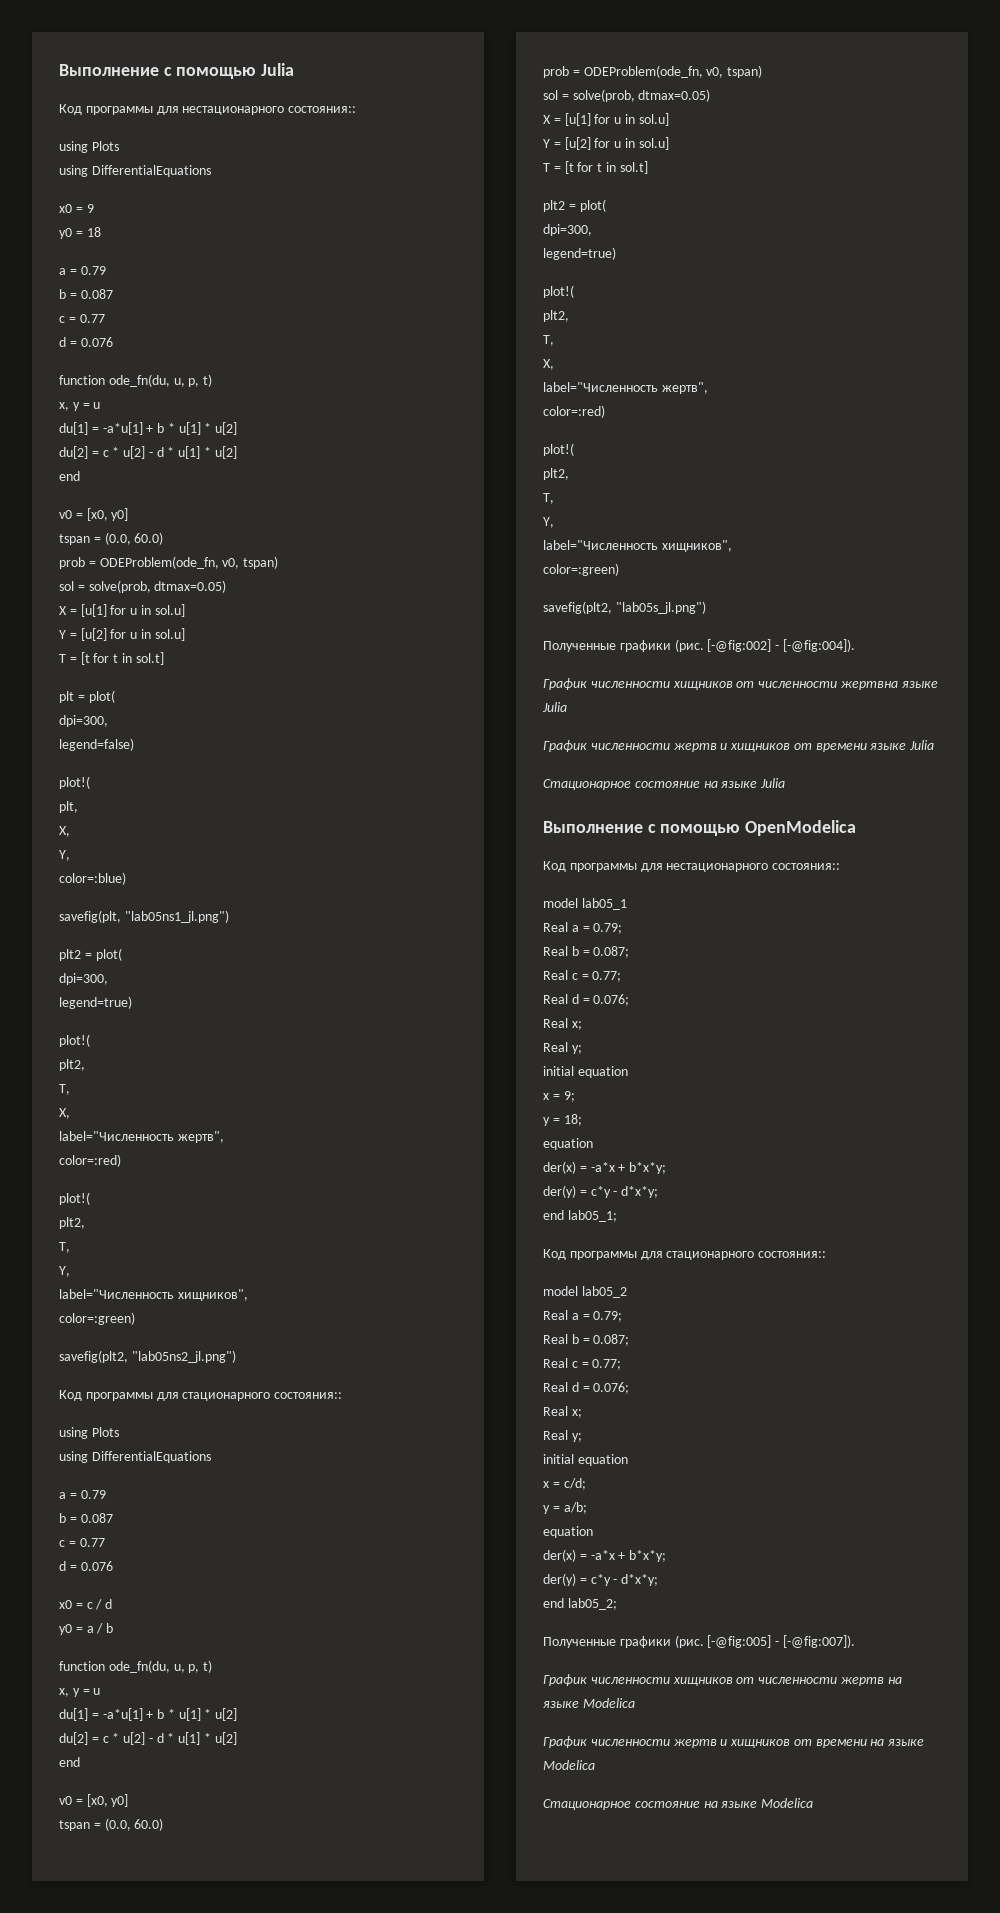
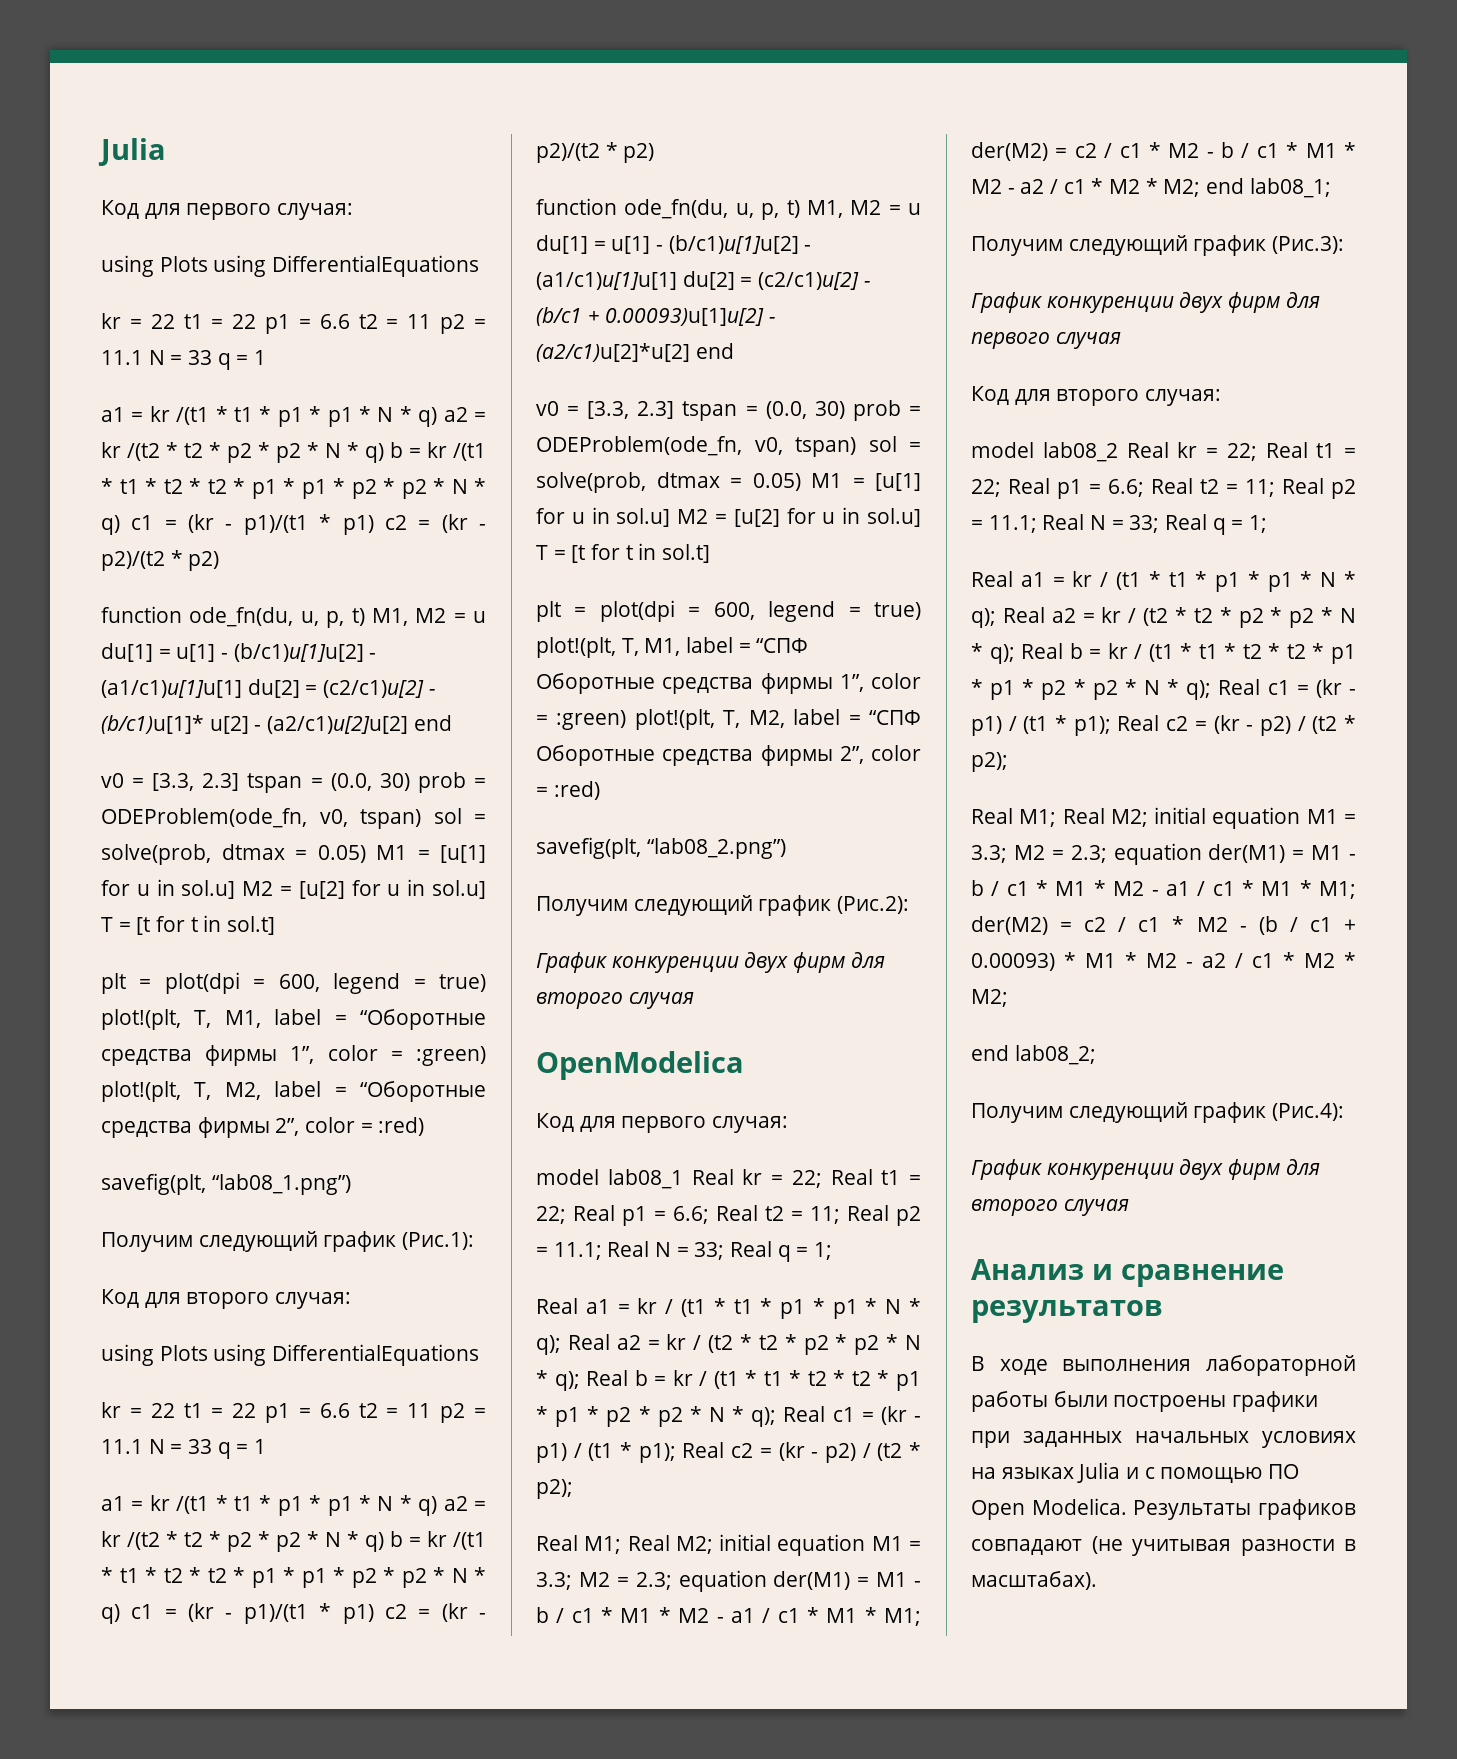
[59,64,257,79] Выполнение с помощью -> (98, 152) none
[85,106,357,115] [59,141,119,153] [59,165,211,177] [59,204,94,213] [59,227,101,239] [59,266,106,275] [59,289,113,299] [59,314,105,323] [59,337,113,347] [59,374,213,387] [59,402,101,411] [59,422,238,435] [59,446,237,459] [59,471,80,481] [59,508,129,521] [59,532,164,545] [59,556,279,569] [59,580,227,593] [59,604,185,617] [59,628,185,641] [59,652,164,665] [59,690,115,703] [59,715,108,727] [59,738,134,751] [59,776,90,789] [59,801,78,813] [59,826,70,837] [59,850,70,861] [59,872,126,885] [59,910,229,923] [59,948,122,961] [59,973,108,985] [59,996,132,1009] [59,1034,90,1047] [59,1059,85,1071] [59,1084,70,1095] [59,1108,70,1119] [59,1131,224,1143] [59,1154,121,1167] [59,1192,90,1205] [59,1217,85,1229] [59,1242,70,1253] [59,1266,70,1277] [59,1289,248,1301] [59,1312,135,1325] [59,1350,236,1363] [59,1390,343,1401] [59,1427,119,1439] [59,1451,211,1463] [59,1490,106,1499] [59,1513,113,1523] [59,1538,105,1547] [59,1561,113,1571] [59,1599,113,1610] [59,1623,114,1635] [59,1660,213,1673] [59,1688,101,1697] [59,1708,238,1721] [59,1732,237,1745] [59,1757,80,1767] [59,1794,129,1807] [59,1818,164,1831] [543,65,763,78] [543,89,711,102] [543,113,669,126] [543,137,669,150] [543,161,648,174] [543,199,606,212] [543,224,592,236] [543,247,616,260] [543,285,574,298] [543,310,569,322] [543,335,554,346] [543,359,554,370] [543,382,708,394] [543,405,605,418] [543,443,574,456] [543,468,569,480] [543,493,554,504] [543,517,554,528] [543,540,732,552] [543,563,619,576] [543,601,706,614] [543,639,855,652] [543,678,938,690] [542,702,567,712] [543,740,935,752] [543,778,786,790] [543,820,857,836] [543,861,841,872] [543,898,627,910] [543,922,623,934] [543,946,630,958] [543,970,622,982] [543,994,630,1006] [543,1018,582,1030] [543,1042,582,1054] [543,1066,628,1078] [543,1091,575,1102] [543,1114,582,1126] [543,1138,593,1150] [543,1161,667,1174] [543,1185,659,1198] [543,1210,617,1222] [543,1249,827,1260] [543,1286,627,1298] [543,1310,623,1322] [543,1334,630,1346] [543,1358,622,1370] [543,1382,630,1394] [543,1406,582,1418] [543,1430,582,1442] [543,1454,628,1466] [543,1478,586,1490] [543,1502,587,1514] [543,1526,593,1538] [543,1549,667,1562] [543,1573,659,1586] [543,1598,617,1610] [543,1635,855,1648] [543,1674,902,1686] [543,1698,635,1708] [543,1736,925,1748] [543,1760,595,1770] [543,1798,814,1810] программы для нестационарного состояния:: // using Plots // using DifferentialEquations // x0 = 9 // y0 = 18 // a = 0.79 // b = 0.087 // c = 0.77 // d = 0.076 // function ode_fn(du, u, p, t) // x, y = u // du[1] = -a*u[1] + b * u[1] * u[2] // du[2] = c * u[2] - d * u[1] * u[2] // end // v0 = [x0, y0] // tspan = (0.0, 60.0) // prob = ODEProblem(ode_fn, v0, tspan) // sol = solve(prob, dtmax=0.05) // X = [u[1] for u in sol.u] // Y = [u[2] for u in sol.u] // T = [t for t in sol.t] // plt = plot( // dpi=300, // legend=false) // plot!( // plt, // X, // Y, // color=:blue) // savefig(plt, "lab05ns1_jl.png") // plt2 = plot( // dpi=300, // legend=true) // plot!( // plt2, // T, // X, // label="Численность жертв", // color=:red) // plot!( // plt2, // T, // Y, // label="Численность хищников", // color=:green) // savefig(plt2, "lab05ns2_jl.png") // Код программы для стационарного состояния:: // using Plots // using DifferentialEquations // a = 0.79 // b = 0.087 // c = 0.77 // d = 0.076 // x0 = c / d // y0 = a / b // function ode_fn(du, u, p, t) // x, y = u // du[1] = -a*u[1] + b * u[1] * u[2] // du[2] = c * u[2] - d * u[1] * u[2] // end // v0 = [x0, y0] // tspan = (0.0, 60.0) // prob = ODEProblem(ode_fn, v0, tspan) // sol = solve(prob, dtmax=0.05) // X = [u[1] for u in sol.u] // Y = [u[2] for u in sol.u] // T = [t for t in sol.t] // plt2 = plot( // dpi=300, // legend=true) // plot!( // plt2, // T, // X, // label="Численность жертв", // color=:red) // plot!( // plt2, // T, // Y, // label="Численность хищников", // color=:green) // savefig(plt2, "lab05s_jl.png") // Полученные графики (рис. [-@fig:002] - [-@fig:004]). // График численности хищников от численности жертвна языке Julia // График численности жертв и хищников от времени языке Julia // Стационарное состояние на языке Julia // Выполнение с помощью OpenModelica // Код программы для нестационарного состояния:: // model lab05_1 // Real a = 0.79; // Real b = 0.087; // Real c = 0.77; // Real d = 0.076; // Real x; // Real y; // initial equation // x = 9; // y = 18; // equation // der(x) = -a*x + b*x*y; // der(y) = c*y - d*x*y; // end lab05_1; // Код программы для стационарного состояния:: // model lab05_2 // Real a = 0.79; // Real b = 0.087; // Real c = 0.77; // Real d = 0.076; // Real x; // Real y; // initial equation // x = c/d; // y = a/b; // equation // der(x) = -a*x + b*x*y; // der(y) = c*y - d*x*y; // end lab05_2; // Полученные графики (рис. [-@fig:005] - [-@fig:007]). // График численности хищников от численности жертв на языке Modelica // График численности жертв и хищников от времени на языке Modelica // Стационарное состояние на языке Modelica -> [144,203,354,220] [101,255,480,277] [101,313,487,334] [101,350,267,370] [101,406,486,427] [101,442,486,463] [101,478,486,499] [101,514,487,535] [101,550,220,571] [101,606,486,628] [101,643,377,662] [101,679,436,698] [101,715,452,734] [101,772,486,793] [101,808,486,829] [101,844,486,865] [101,879,486,899] [101,915,276,935] [101,972,486,994] [101,1009,486,1030] [101,1045,486,1066] [101,1081,486,1102] [101,1117,425,1138] [101,1173,351,1195] [101,1231,475,1252] [101,1289,352,1309] [101,1344,480,1366] [101,1402,487,1423] [101,1439,267,1459] [101,1495,486,1516] [101,1531,486,1552] [101,1567,486,1588] [101,1603,487,1624] [536,142,655,163] [536,198,921,220] [536,235,812,254] [536,271,871,290] [536,307,777,326] [536,343,734,362] [536,400,921,421] [536,436,921,457] [536,472,921,493] [536,507,921,527] [536,543,711,563] [536,600,921,622] [536,637,809,658] [536,673,921,694] [536,709,921,730] [536,745,921,766] [536,781,600,800] [536,837,786,859] [536,895,910,916] [536,952,885,973] [536,992,694,1009] [536,1051,744,1080] [536,1113,789,1133] [536,1169,921,1189] [536,1205,921,1226] [536,1241,833,1262] [536,1298,921,1319] [536,1334,921,1355] [536,1370,922,1391] [536,1406,922,1427] [536,1442,921,1463] [536,1479,573,1499] [536,1534,921,1556] [536,1570,921,1592] [536,1607,921,1626] [971,142,1356,161] [971,178,1331,198] [971,235,1345,256] [971,292,1320,313] [971,332,1121,349] [971,386,1222,406] [971,442,1356,462] [971,478,1356,499] [971,514,1268,535] [971,571,1356,592] [971,607,1356,628] [971,643,1356,664] [971,679,1356,700] [971,715,1356,736] [971,752,1008,772] [971,807,1356,829] [971,843,1356,865] [971,880,1356,899] [971,916,1356,935] [971,952,1356,971] [971,989,1008,1007] [971,1045,1096,1065] [971,1102,1345,1123] [971,1159,1320,1180] [971,1199,1129,1216] [971,1259,1284,1287] [971,1300,1163,1323] [971,1355,1356,1376] [971,1391,1319,1412] [971,1431,1356,1448] [971,1462,1300,1483] [971,1498,1356,1520] [971,1536,1356,1556] [971,1571,1097,1590] для первого случая: // using Plots using DifferentialEquations // kr = 22 t1 = 22 p1 = 6.6 t2 = 11 p2 = 11.1 N = 33 q = 1 // a1 = kr /(t1 * t1 * p1 * p1 * N * q) a2 = kr /(t2 * t2 * p2 * p2 * N * q) b = kr /(t1 * t1 * t2 * t2 * p1 * p1 * p2 * p2 * N * q) c1 = (kr - p1)/(t1 * p1) c2 = (kr - p2)/(t2 * p2) // function ode_fn(du, u, p, t) M1, M2 = u du[1] = u[1] - (b/c1)u[1]u[2] - (a1/c1)u[1]u[1] du[2] = (c2/c1)u[2] - (b/c1)u[1]* u[2] - (a2/c1)u[2]u[2] end // v0 = [3.3, 2.3] tspan = (0.0, 30) prob = ODEProblem(ode_fn, v0, tspan) sol = solve(prob, dtmax = 0.05) M1 = [u[1] for u in sol.u] M2 = [u[2] for u in sol.u] T = [t for t in sol.t] // plt = plot(dpi = 600, legend = true) plot!(plt, T, M1, label = “Оборотные средства фирмы 1”, color = :green) plot!(plt, T, M2, label = “Оборотные средства фирмы 2”, color = :red) // savefig(plt, “lab08_1.png”) // Получим следующий график (Рис.1): // Код для второго случая: // using Plots using DifferentialEquations // kr = 22 t1 = 22 p1 = 6.6 t2 = 11 p2 = 11.1 N = 33 q = 1 // a1 = kr /(t1 * t1 * p1 * p1 * N * q) a2 = kr /(t2 * t2 * p2 * p2 * N * q) b = kr /(t1 * t1 * t2 * t2 * p1 * p1 * p2 * p2 * N * q) c1 = (kr - p1)/(t1 * p1) c2 = (kr - p2)/(t2 * p2) // function ode_fn(du, u, p, t) M1, M2 = u du[1] = u[1] - (b/c1)u[1]u[2] - (a1/c1)u[1]u[1] du[2] = (c2/c1)u[2] - (b/c1 + 0.00093)u[1]u[2] - (a2/c1)u[2]*u[2] end // v0 = [3.3, 2.3] tspan = (0.0, 30) prob = ODEProblem(ode_fn, v0, tspan) sol = solve(prob, dtmax = 0.05) M1 = [u[1] for u in sol.u] M2 = [u[2] for u in sol.u] T = [t for t in sol.t] // plt = plot(dpi = 600, legend = true) plot!(plt, T, M1, label = “СПФ Оборотные средства фирмы 1”, color = :green) plot!(plt, T, M2, label = “СПФ Оборотные средства фирмы 2”, color = :red) // savefig(plt, “lab08_2.png”) // Получим следующий график (Рис.2): // График конкуренции двух фирм для второго случая // OpenModelica // Код для первого случая: // model lab08_1 Real kr = 22; Real t1 = 22; Real p1 = 6.6; Real t2 = 11; Real p2 = 11.1; Real N = 33; Real q = 1; // Real a1 = kr / (t1 * t1 * p1 * p1 * N * q); Real a2 = kr / (t2 * t2 * p2 * p2 * N * q); Real b = kr / (t1 * t1 * t2 * t2 * p1 * p1 * p2 * p2 * N * q); Real c1 = (kr - p1) / (t1 * p1); Real c2 = (kr - p2) / (t2 * p2); // Real M1; Real M2; initial equation M1 = 3.3; M2 = 2.3; equation der(M1) = M1 - b / c1 * M1 * M2 - a1 / c1 * M1 * M1; der(M2) = c2 / c1 * M2 - b / c1 * M1 * M2 - a2 / c1 * M2 * M2; end lab08_1; // Получим следующий график (Рис.3): // График конкуренции двух фирм для первого случая // Код для второго случая: // model lab08_2 Real kr = 22; Real t1 = 22; Real p1 = 6.6; Real t2 = 11; Real p2 = 11.1; Real N = 33; Real q = 1; // Real a1 = kr / (t1 * t1 * p1 * p1 * N * q); Real a2 = kr / (t2 * t2 * p2 * p2 * N * q); Real b = kr / (t1 * t1 * t2 * t2 * p1 * p1 * p2 * p2 * N * q); Real c1 = (kr - p1) / (t1 * p1); Real c2 = (kr - p2) / (t2 * p2); // Real M1; Real M2; initial equation M1 = 3.3; M2 = 2.3; equation der(M1) = M1 - b / c1 * M1 * M2 - a1 / c1 * M1 * M1; der(M2) = c2 / c1 * M2 - (b / c1 + 0.00093) * M1 * M2 - a2 / c1 * M2 * M2; // end lab08_2; // Получим следующий график (Рис.4): // График конкуренции двух фирм для второго случая // Анализ и сравнение результатов // В ходе выполнения лабораторной работы были построены графики при заданных начальных условиях на языках Julia и с помощью ПО Open Modelica. Результаты графиков совпадают (не учитывая разности в масштабах).

